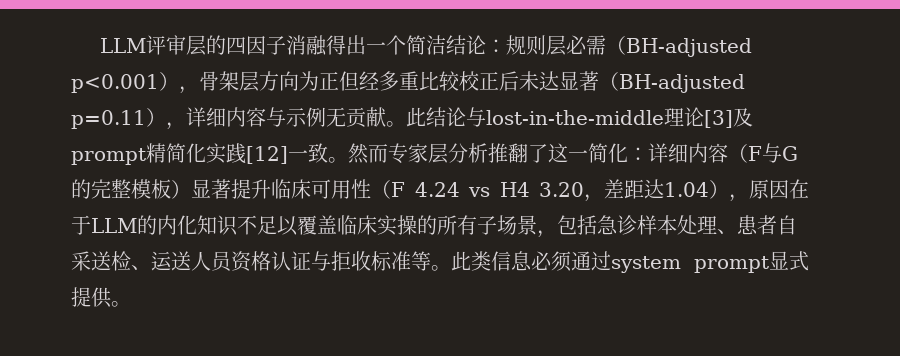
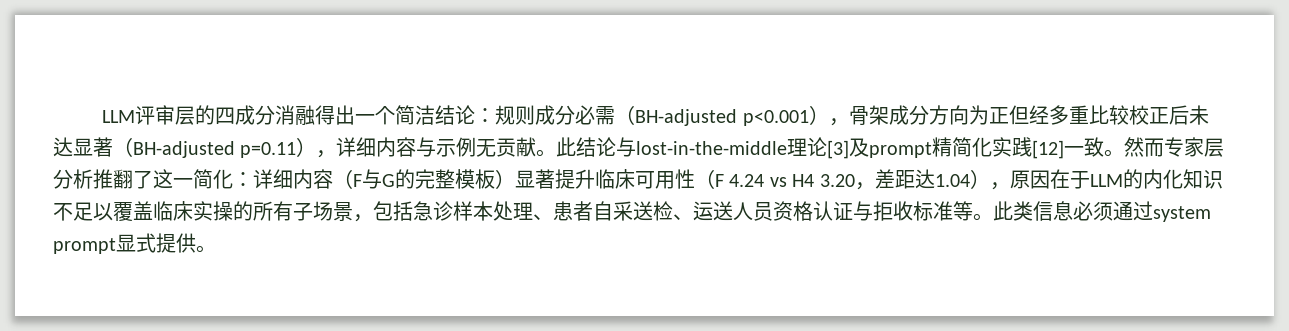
[246,36,287,55] 因子 -> [235,105,276,125] 成分
[546,35,567,56] 层 -> [535,105,576,125] 成分
[239,71,259,92] 层 -> [888,105,929,125] 成分

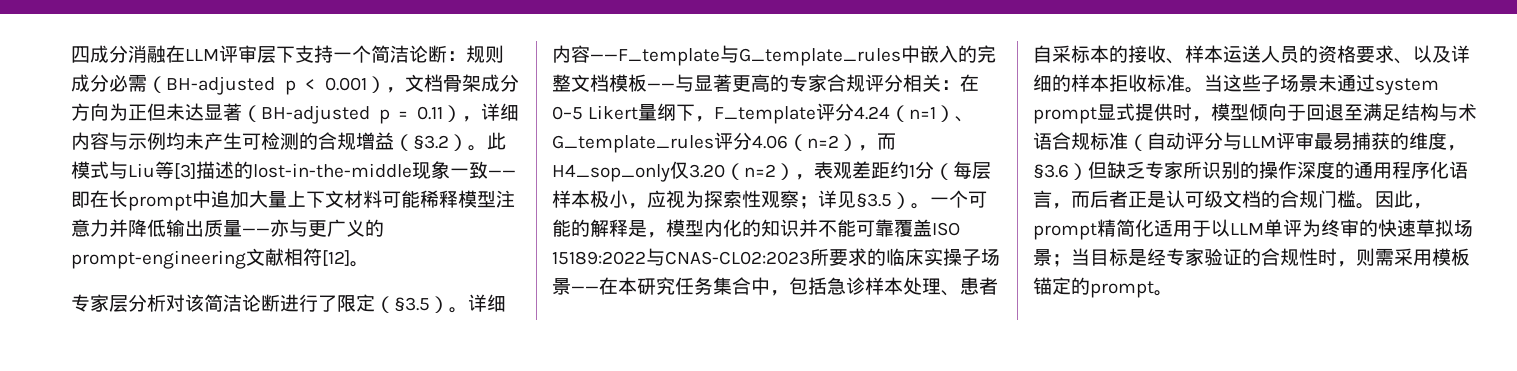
[102,105,356,125] LLM评审层的四成分消融得出 -> [71,45,333,63] 四成分消融在LLM评审层下支持
[435,105,476,125] 结论 -> [409,45,447,63] 论断
[742,105,849,126] p<0.001）， -> [284,74,444,95] p < 0.001），文档
[1028,105,1189,125] 经多重比较校正后 -> (166, 112) none
[240,142,297,158] p=0.11 -> [378,106,444,124] p = 0.11
[476,137,1165,159] 无贡献。此结论与lost-in-the-middle理论[3]及prompt精简化实践[12]一致。然而 -> [166,132,506,151] [71,161,516,179] [71,190,515,211] [71,219,384,237] [71,248,369,269] 均未产生可检测的合规增益（§3.2）。此模式与Liu等[3]描述的lost-in-the-middle现象一致——即在长prompt中追加大量上下文材料可能稀释模型注意力并降低输出质量——亦与更广义的prompt-engineering文献相符[12]。 //
[93,169,1223,190] [53,201,353,221] 推翻了这一简化：详细内容（F与G的完整模板）显著提升临床可用性（F 4.24 vs H4 3.20，差距达1.04），原因在于LLM的内化知识不足以覆盖临床实操的所有子场景 -> [166,294,506,313] [552,45,996,66] [552,74,979,92] [552,103,975,124] [552,132,896,153] [552,161,991,182] [552,190,987,209] [552,219,960,238] [552,248,1000,266] [552,277,770,295] 对该简洁论断进行了限定（§3.5）。详细内容——F_template与G_template_rules中嵌入的完整文档模板——与显著更高的专家合规评分相关：在0–5 Likert量纲下，F_template评分4.24（n=1）、G_template_rules评分4.06（n=2），而H4_sop_only仅3.20（n=2），表观差距约1分（每层样本极小，应视为探索性观察；详见§3.5）。一个可能的解释是，模型内化的知识并不能可靠覆盖ISO 15189:2022与CNAS-CL02:2023所要求的临床实操子场景——在本研究任务集合中
[633,201,1113,221] 送检、运送人员资格认证与拒收标准等。此类信息必须 -> [1071,45,1470,64] [1033,74,1337,93] 标本的接收、样本运送人员的资格要求、以及详细的样本拒收标准。当这些子场景未
(196, 243) none -> [1173,103,1477,122] [1033,132,1466,151] [1033,161,1468,180] [1033,190,1432,209] [1033,219,1473,240] [1033,248,1470,267] [1033,277,1154,298] 时，模型倾向于回退至满足结构与术语合规标准（自动评分与LLM评审最易捕获的维度，§3.6）但缺乏专家所识别的操作深度的通用程序化语言，而后者正是认可级文档的合规门槛。因此，prompt精简化适用于以LLM单评为终审的快速草拟场景；当目标是经专家验证的合规性时，则需采用模板锚定的prompt

